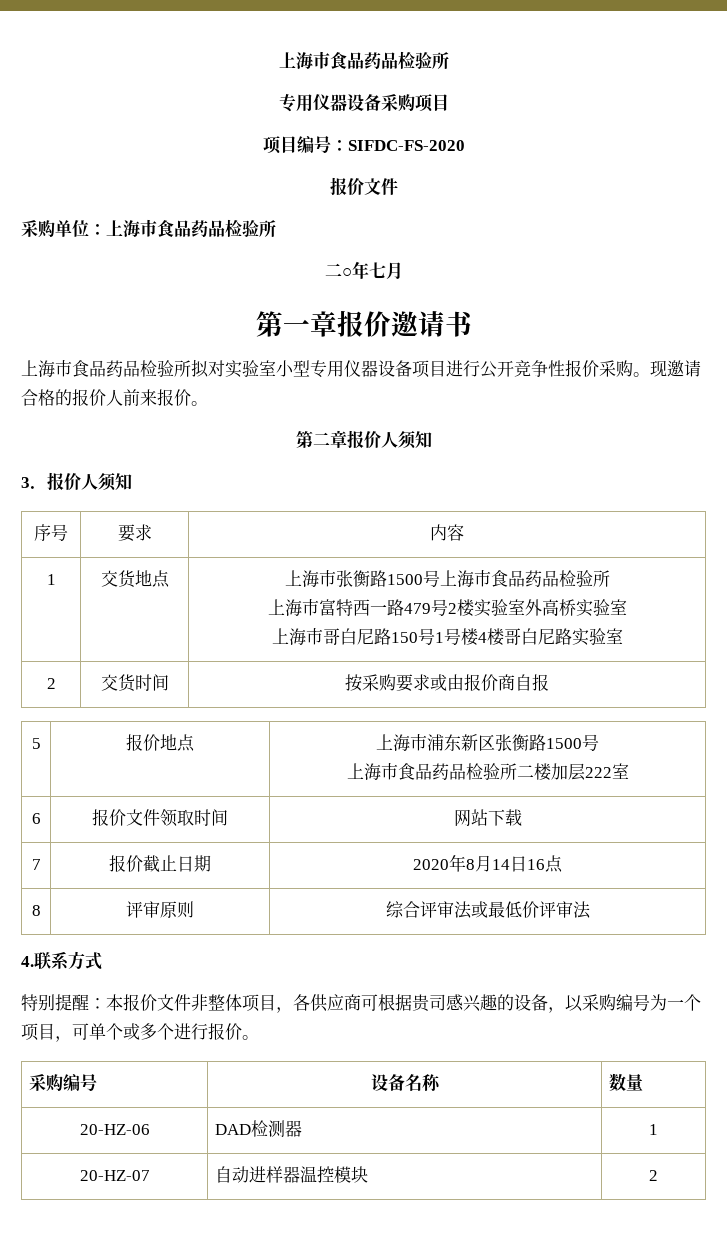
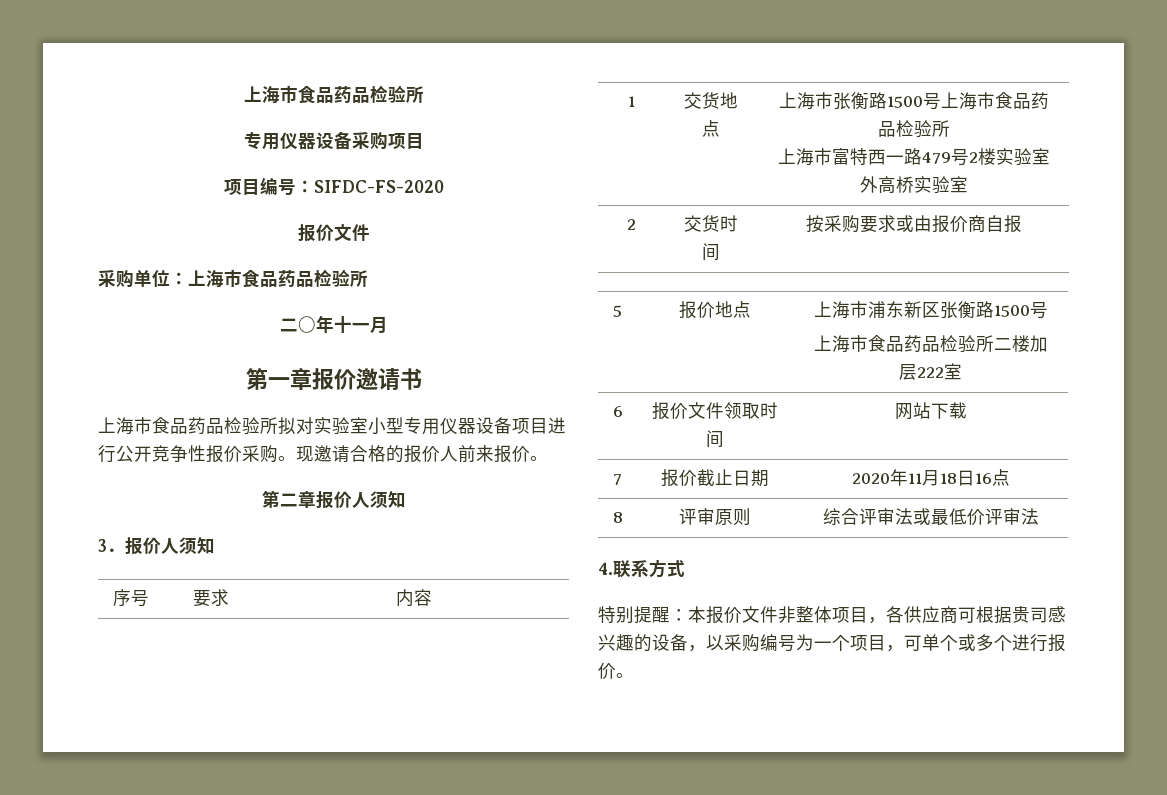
[368,262,386,279] 七 -> [333,316,370,333] 十一
[271,628,623,646] // 上海市哥白尼路150号1号楼4楼哥白尼路实验室 -> (968, 184) none
[466,855,511,872] 8月14 -> [907,470,957,486] 11月18
[29,1074,98,1092] [370,1074,441,1091] [609,1073,644,1092] [79,1124,150,1135] [215,1120,303,1137] [649,1124,658,1135] [79,1170,150,1181] [215,1166,369,1183] [649,1170,658,1181] // 采购编号 | 设备名称 | 数量 // 20-HZ-06 | DAD检测器 | 1 // 20-HZ-07 | 自动进样器温控模块 | 2 -> (634, 675) none

